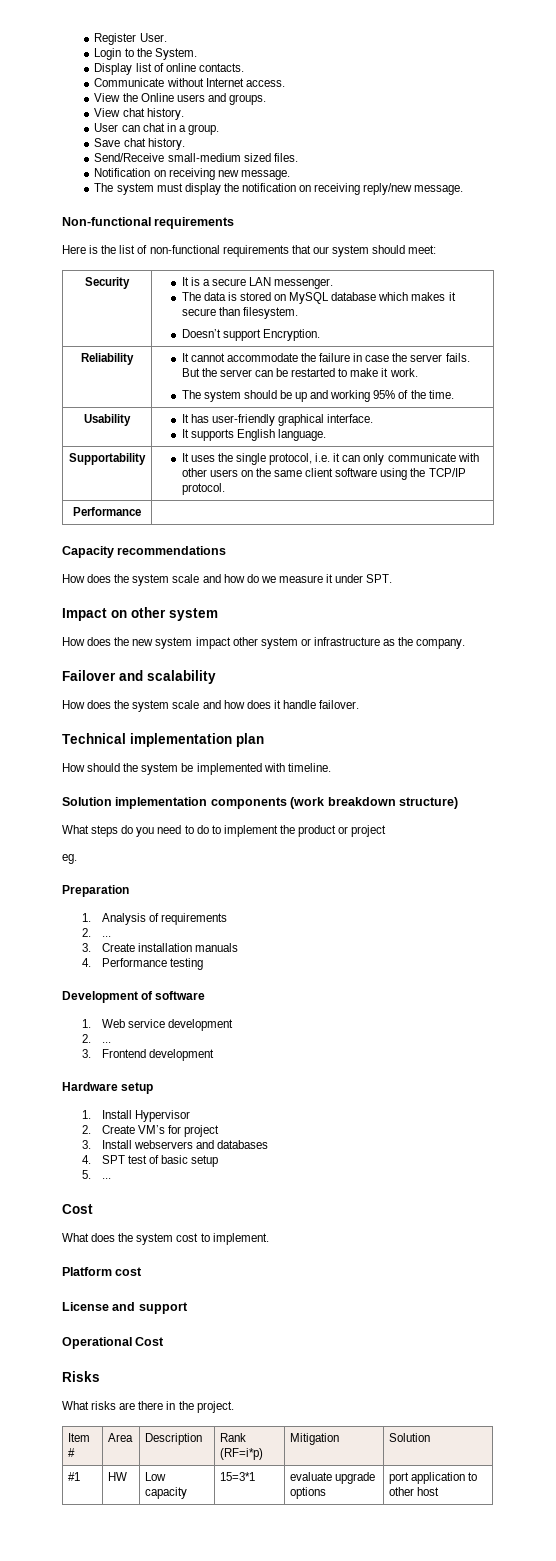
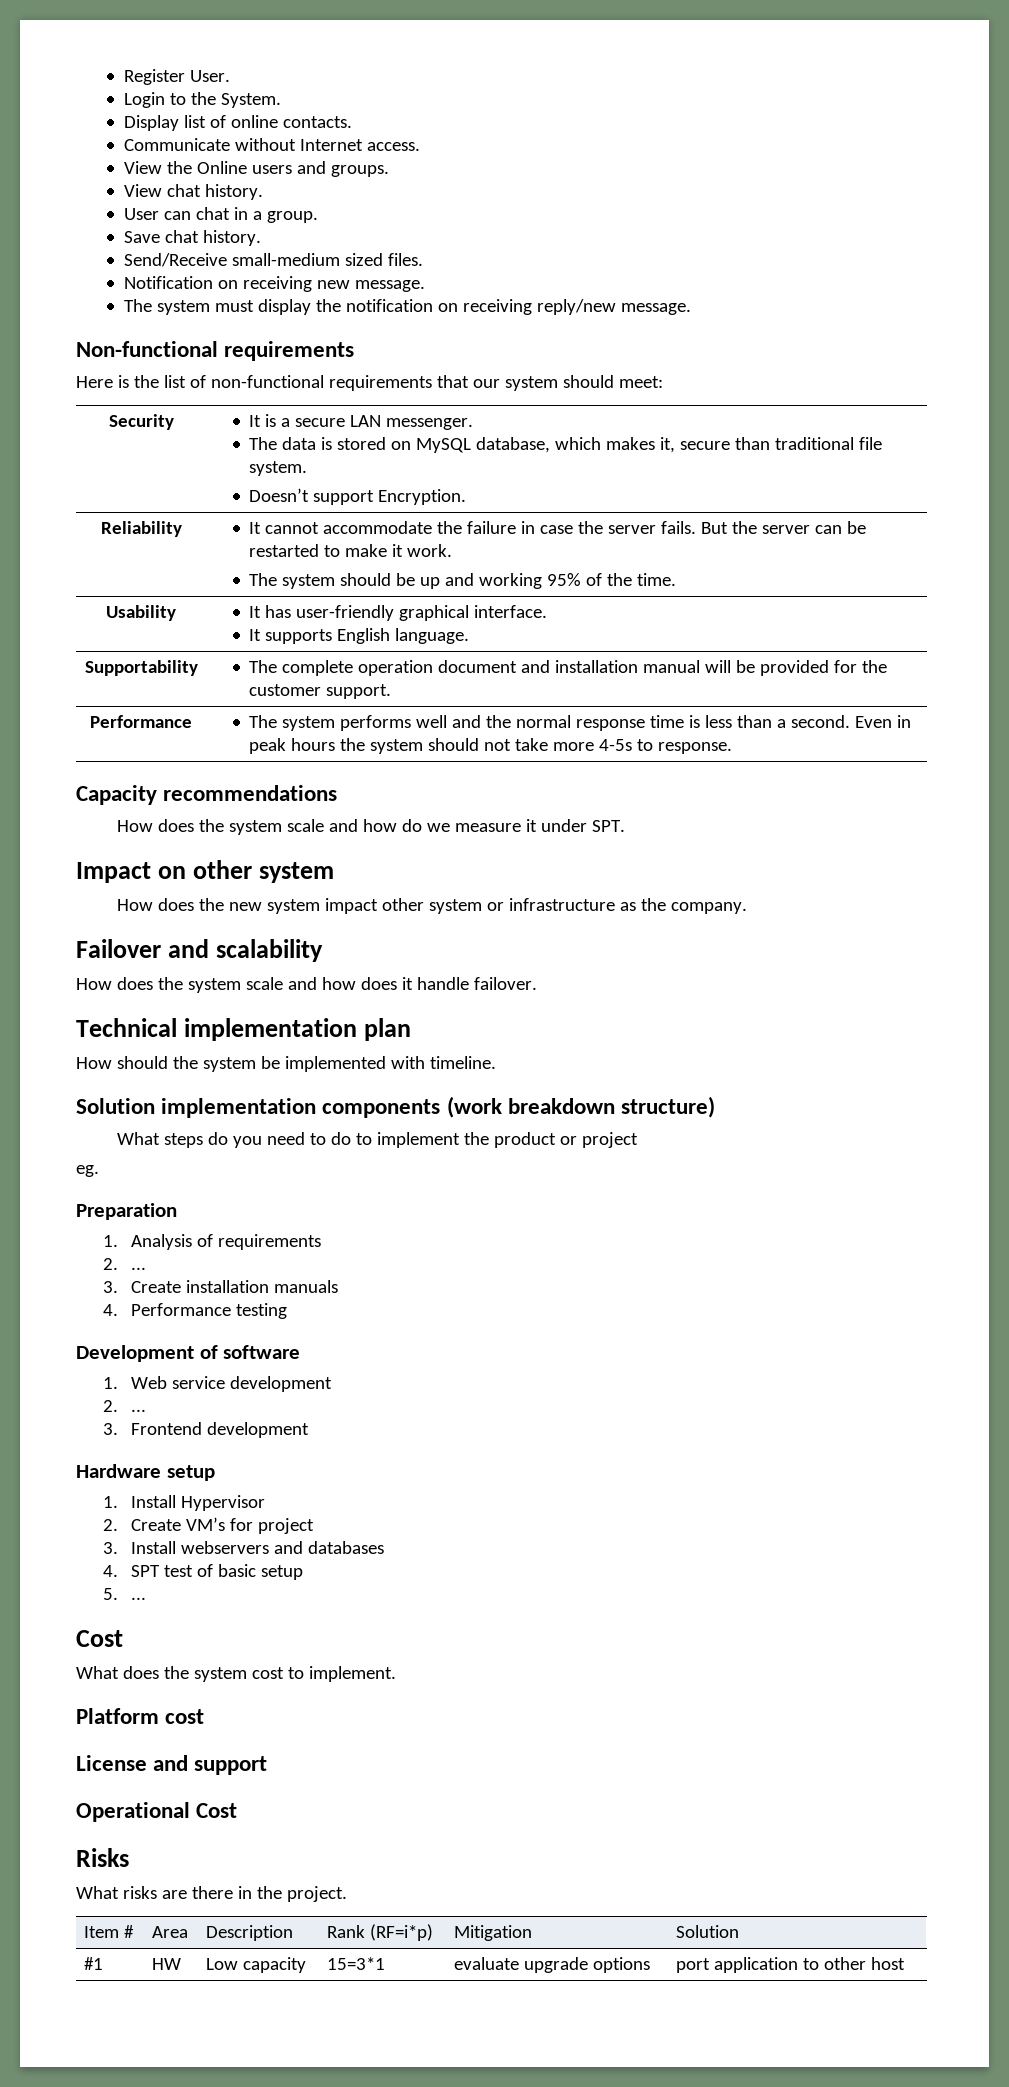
[331,292,377,301] database -> [476,437,551,453] database,
[448,292,456,301] it -> [660,437,676,453] it,
[242,307,298,319] filesystem. -> [775,437,883,450] [249,461,308,476] traditional file system.
[181,453,479,465] [181,468,466,480] [181,483,225,495] [73,507,141,516] It uses the single protocol, i.e. it can only communicate with other users on the same client software using the TCP/IP protocol. // Performance | -> [249,660,888,676] [249,684,392,699] [90,715,192,728] [249,715,912,731] [249,738,733,754] The complete operation document and installation manual will be provided for the customer support. // Performance | The system performs well and the normal response time is less than a second. Even in peak hours the system should not take more 4-5s to response.

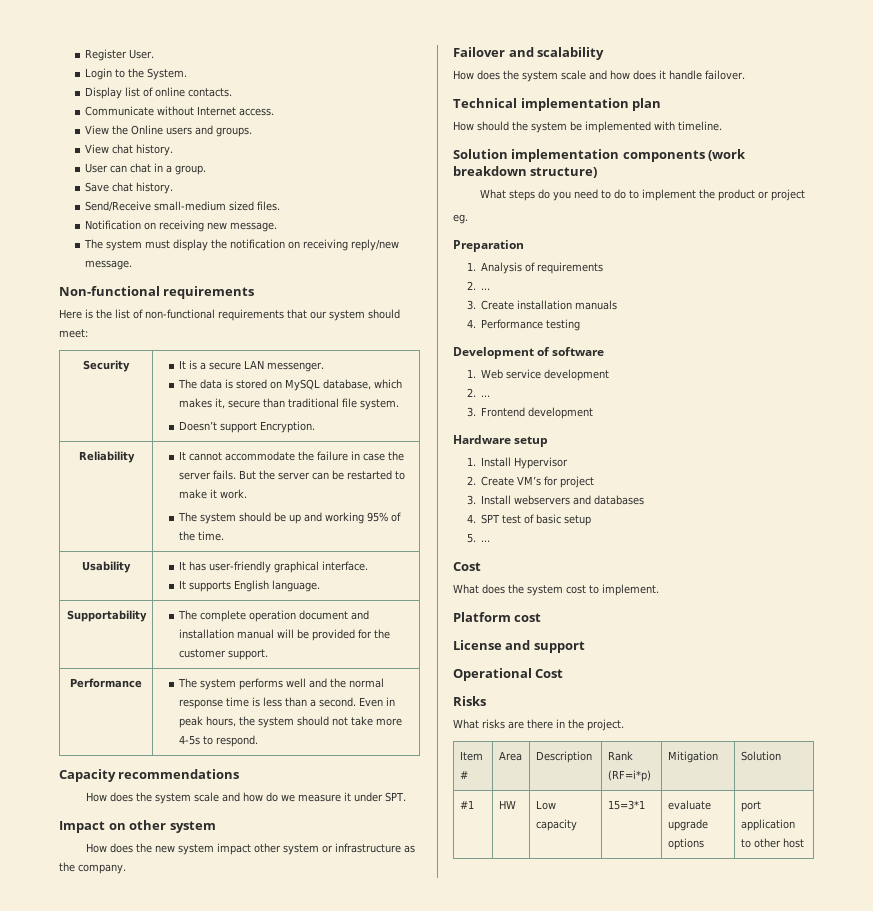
[291,738,336,751] hours -> [206,716,237,727] hours,
[658,742,733,754] response. -> [216,735,259,747] respond.

